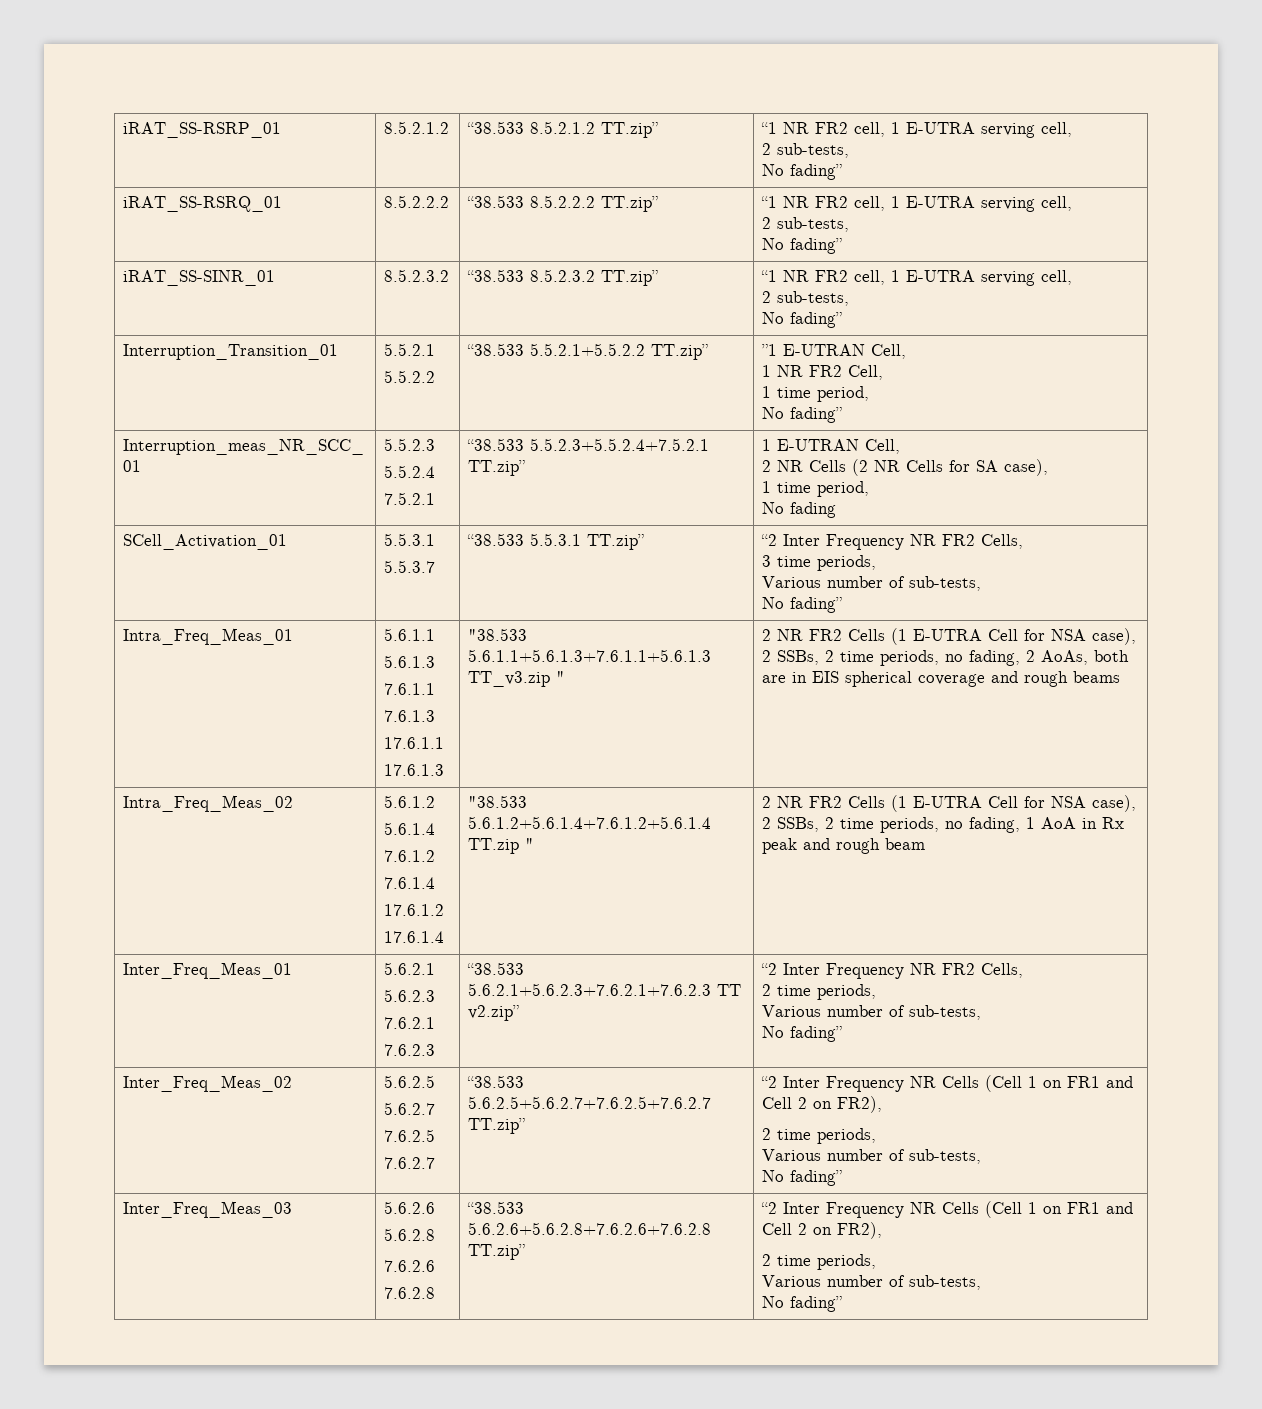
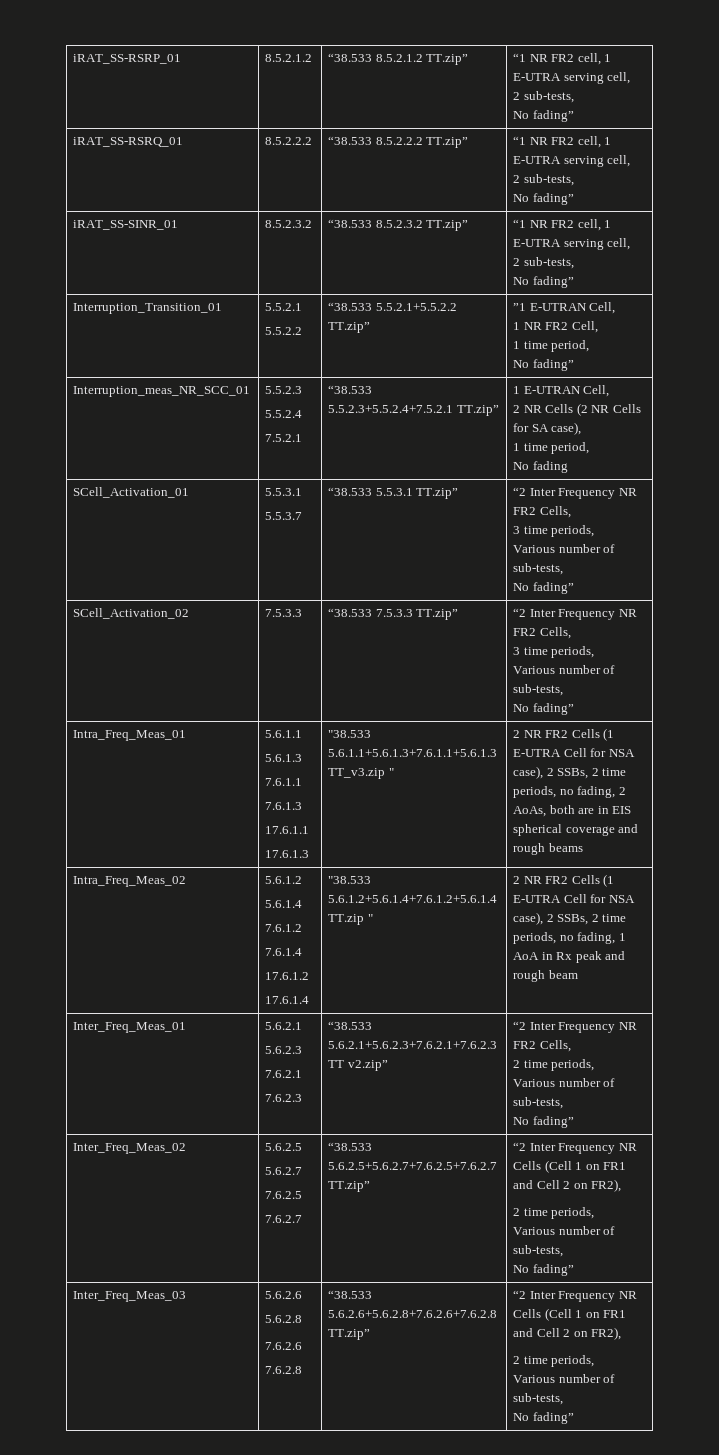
(842, 605) none -> [73,608,190,619] [265,609,303,617] [328,608,459,620] [513,608,637,620] [513,627,571,639] [513,646,595,658] [513,665,616,674] [513,684,564,696] [513,703,574,715] // SCell_Activation_02 | 7.5.3.3 | “38.533 7.5.3.3 TT.zip” | “2 Inter Frequency NR FR2 Cells, // 3 time periods, // Various number of sub-tests, // No fading”

